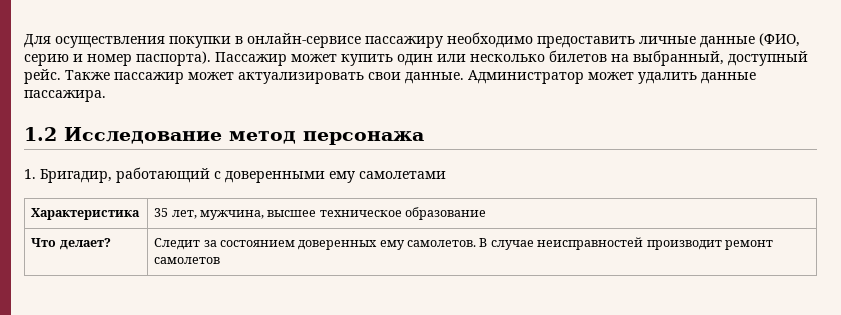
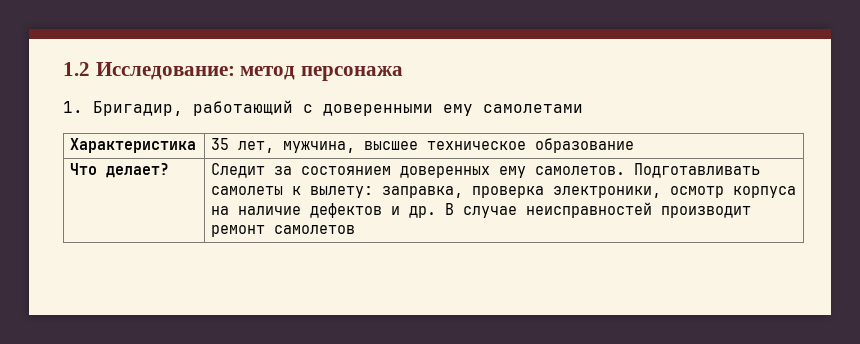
[24,32,800,48] [24,50,808,66] [24,69,756,84] [24,90,106,102] [24,127,222,144] Для осуществления покупки в онлайн-сервисе пассажиру необходимо предоставить личные данные (ФИО, серию и номер паспорта). Пассажир может купить один или несколько билетов на выбранный, доступный рейс. Также пассажир может актуализировать свои данные. Администратор может удалить данные пассажира. // 1.2 Исследование -> [63,62,235,80] 1.2 Исследование:
(477, 243) none -> [634,163,761,178] [211,186,797,198] [211,203,437,218] Подготавливать самолеты к вылету: заправка, проверка электроники, осмотр корпуса на наличие дефектов и др.

